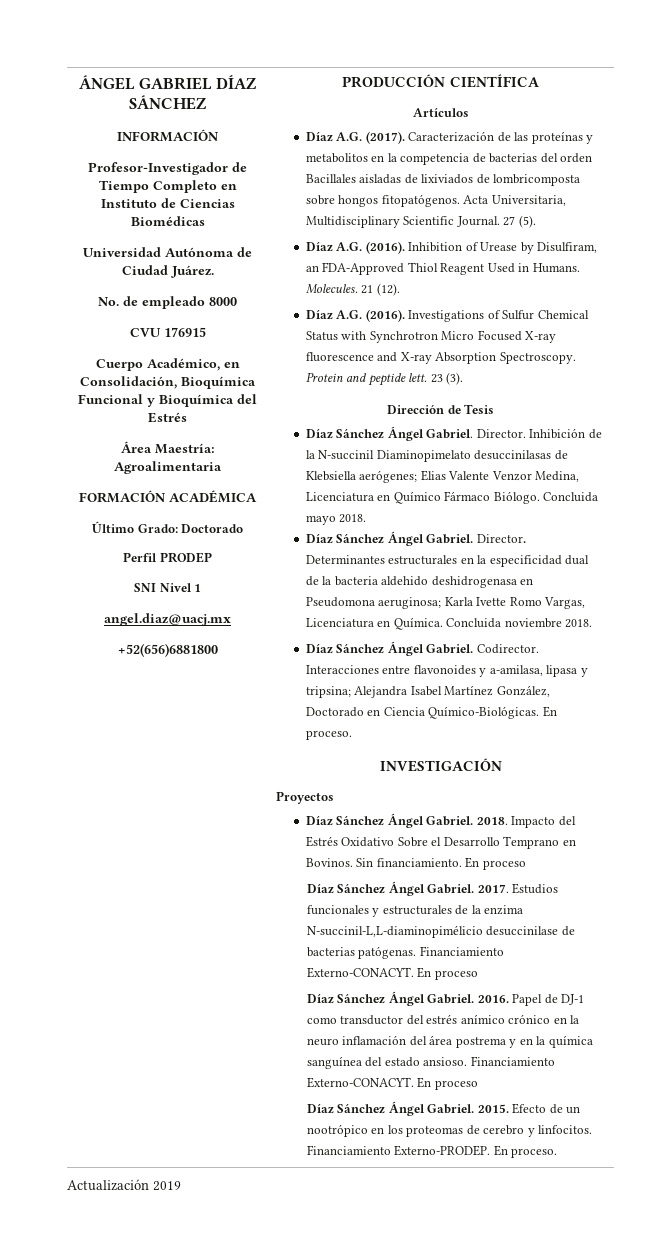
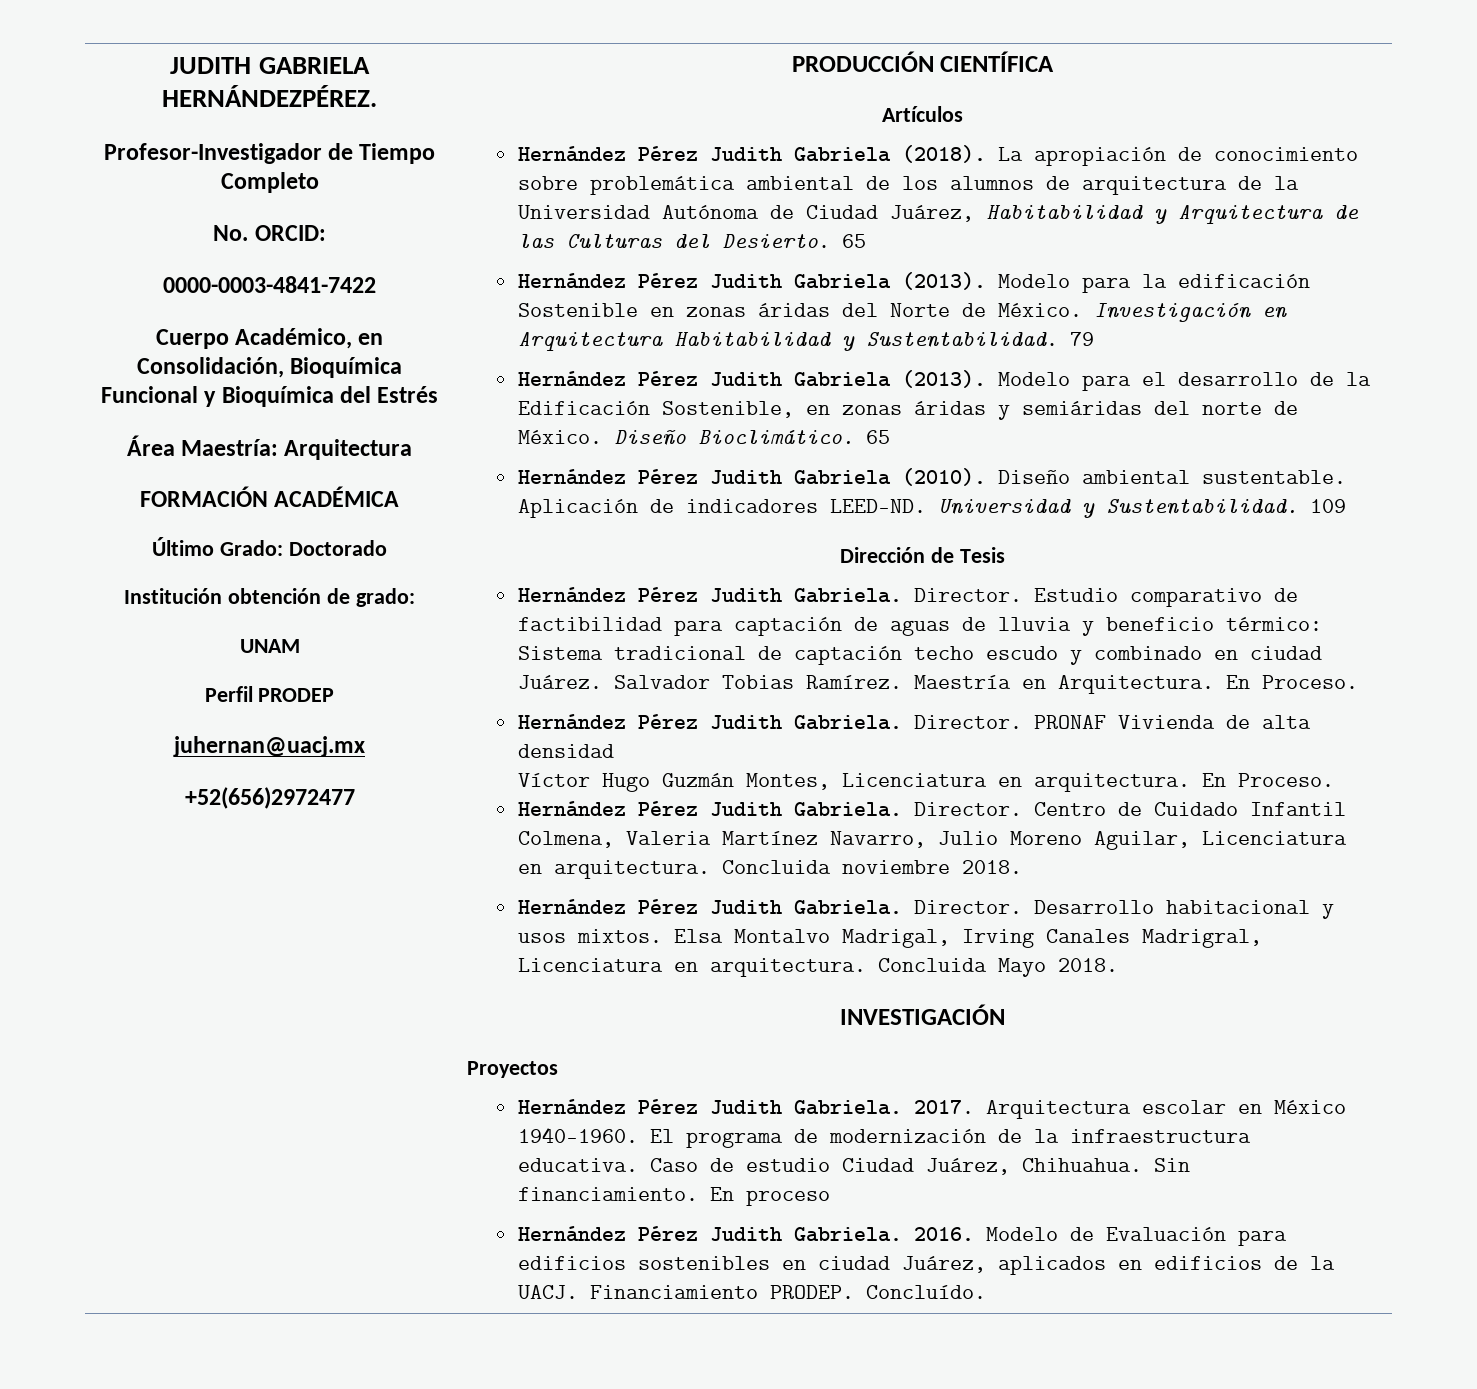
[78,74,257,90] [129,95,206,110] [117,129,219,142] ÁNGEL GABRIEL DÍAZ SÁNCHEZ // INFORMACIÓN -> [170,57,370,74] [162,85,377,107] JUDITH GABRIELA HERNÁNDEZPÉREZ.
[220,184,237,190] [100,198,235,208] [130,216,205,226] [83,247,252,257] [121,265,214,278] [98,296,237,309] [129,327,206,337] en Instituto de Ciencias Biomédicas // Universidad Autónoma de Ciudad Juárez. // No. de empleado 8000 // CVU 176915 -> [213,225,326,241] [163,276,376,293] // No. ORCID: // 0000-0003-4841-7422
[114,461,222,474] Agroalimentaria -> [284,439,413,460] Arquitectura
[123,552,212,563] [133,583,202,592] [104,613,231,626] [117,643,218,657] [342,74,540,88] [412,107,469,117] [305,131,594,144] [305,153,593,165] [305,174,581,186] [305,194,566,207] [305,215,536,228] [305,241,598,254] [305,262,580,275] [305,283,400,296] [305,309,589,322] [305,330,557,343] [305,352,576,364] [305,372,464,386] [386,404,495,414] [305,426,602,441] [305,450,568,462] [305,470,580,483] [305,491,599,504] [305,514,367,525] [305,531,526,546] [305,555,590,567] [305,576,534,588] [305,597,586,609] [305,618,443,630] Perfil PRODEP // SNI Nivel 1 // angel.diaz@uacj.mx // +52(656)6881800 | PRODUCCIÓN CIENTÍFICA // Artículos // Díaz A.G. (2017). Caracterización de las proteínas y metabolitos en la competencia de bacterias del orden Bacillales aisladas de lixiviados de lombricomposta sobre hongos fitopatógenos. Acta Universitaria, Multidisciplinary Scientific Journal. 27 (5). // Díaz A.G. (2016). Inhibition of Urease by Disulfiram, an FDA-Approved Thiol Reagent Used in Humans. Molecules. 21 (12). // Díaz A.G. (2016). Investigations of Sulfur Chemical Status with Synchrotron Micro Focused X-ray fluorescence and X-ray Absorption Spectroscopy. Protein and peptide lett. 23 (3). // Dirección de Tesis // Díaz Sánchez Ángel Gabriel. Director. Inhibición de la N-succinil Diaminopimelato desuccinilasas de Klebsiella aerógenes; Elias Valente Venzor Medina, Licenciatura en Químico Fármaco Biólogo. Concluida mayo 2018. // Díaz Sánchez Ángel Gabriel. Director. Determinantes estructurales en la especificidad dual de la bacteria aldehido deshidrogenasa en Pseudomona aeruginosa; Karla Ivette Romo Vargas, Licenciatura en Química. -> [124,588,415,607] [239,639,300,653] [204,686,335,702] [173,736,365,757] [184,787,355,809] [791,51,1055,72] [882,106,963,122] [517,145,1358,166] [517,176,1299,195] [517,205,1359,224] [517,234,866,249] [517,272,1310,293] [517,303,1287,322] [517,332,1094,351] [517,370,1371,391] [517,401,1298,420] [517,430,890,446] [517,468,1346,486] [517,499,1346,518] [840,547,1005,563] [517,587,1298,607] [517,617,1322,636] [517,646,1322,665] [517,675,1358,694] [517,714,1311,730] [517,744,614,758] [518,773,1335,792] [517,801,1346,817] [517,831,1347,850] [517,860,710,879] Institución obtención de grado: // UNAM // Perfil PRODEP // juhernan@uacj.mx // +52(656)2972477 | PRODUCCIÓN CIENTÍFICA // Artículos // Hernández Pérez Judith Gabriela (2018). La apropiación de conocimiento sobre problemática ambiental de los alumnos de arquitectura de la Universidad Autónoma de Ciudad Juárez, Habitabilidad y Arquitectura de las Culturas del Desierto. 65 // Hernández Pérez Judith Gabriela (2013). Modelo para la edificación Sostenible en zonas áridas del Norte de México. Investigación en Arquitectura Habitabilidad y Sustentabilidad. 79 // Hernández Pérez Judith Gabriela (2013). Modelo para el desarrollo de la Edificación Sostenible, en zonas áridas y semiáridas del norte de México. Diseño Bioclimático. 65 // Hernández Pérez Judith Gabriela (2010). Diseño ambiental sustentable. Aplicación de indicadores LEED-ND. Universidad y Sustentabilidad. 109 // Dirección de Tesis // Hernández Pérez Judith Gabriela. Director. Estudio comparativo de factibilidad para captación de aguas de lluvia y beneficio térmico: Sistema tradicional de captación techo escudo y combinado en ciudad Juárez. Salvador Tobias Ramírez. Maestría en Arquitectura. En Proceso. // Hernández Pérez Judith Gabriela. Director. PRONAF Vivienda de alta densidad // Víctor Hugo Guzmán Montes, Licenciatura en arquitectura. En Proceso. // Hernández Pérez Judith Gabriela. Director. Centro de Cuidado Infantil Colmena, Valeria Martínez Navarro, Julio Moreno Aguilar, Licenciatura en arquitectura.
[305,641,539,656] [305,665,588,677] [305,685,550,698] [305,706,557,719] [305,730,352,740] [379,758,502,772] [276,791,335,804] [305,813,576,828] [305,836,576,849] [305,857,526,870] [306,881,559,896] [306,905,524,917] [306,925,575,938] [306,946,504,959] [306,967,478,980] [306,991,585,1006] [306,1014,580,1025] [306,1035,593,1048] [306,1056,555,1069] [306,1077,478,1090] [306,1101,581,1116] [306,1124,593,1137] [306,1145,558,1158] [67,1179,181,1191] Díaz Sánchez Ángel Gabriel. Codirector. Interacciones entre flavonoides y a-amilasa, lipasa y tripsina; Alejandra Isabel Martínez González, Doctorado en Ciencia Químico-Biológicas. En proceso. // INVESTIGACIÓN // Proyectos // Díaz Sánchez Ángel Gabriel. 2018. Impacto del Estrés Oxidativo Sobre el Desarrollo Temprano en Bovinos. Sin financiamiento. En proceso // Díaz Sánchez Ángel Gabriel. 2017. Estudios funcionales y estructurales de la enzima N-succinil-L,L-diaminopimélicio desuccinilase de bacterias patógenas. Financiamiento Externo-CONACYT. En proceso // Díaz Sánchez Ángel Gabriel. 2016. Papel de DJ-1 como transductor del estrés anímico crónico en la neuro inflamación del área postrema y en la química sanguínea del estado ansioso. Financiamiento Externo-CONACYT. En proceso // Díaz Sánchez Ángel Gabriel. 2015. Efecto de un nootrópico en los proteomas de cerebro y linfocitos. Financiamiento Externo-PRODEP. En proceso. // Actualización 2019 -> [517,899,1334,919] [517,929,1262,948] [517,958,1118,977] [840,1004,1005,1025] [467,1061,559,1078] [517,1099,1346,1119] [517,1127,1251,1148] [517,1158,1190,1175] [517,1187,830,1206] [517,1226,1287,1246] [517,1256,1335,1275] [517,1285,986,1299] Hernández Pérez Judith Gabriela. Director. Desarrollo habitacional y usos mixtos. Elsa Montalvo Madrigal, Irving Canales Madrigral, Licenciatura en arquitectura. Concluida Mayo 2018. // INVESTIGACIÓN // Proyectos // Hernández Pérez Judith Gabriela. 2017. Arquitectura escolar en México 1940-1960. El programa de modernización de la infraestructura educativa. Caso de estudio Ciudad Juárez, Chihuahua. Sin financiamiento. En proceso // Hernández Pérez Judith Gabriela. 2016. Modelo de Evaluación para edificios sostenibles en ciudad Juárez, aplicados en edificios de la UACJ. Financiamiento PRODEP. Concluído.

